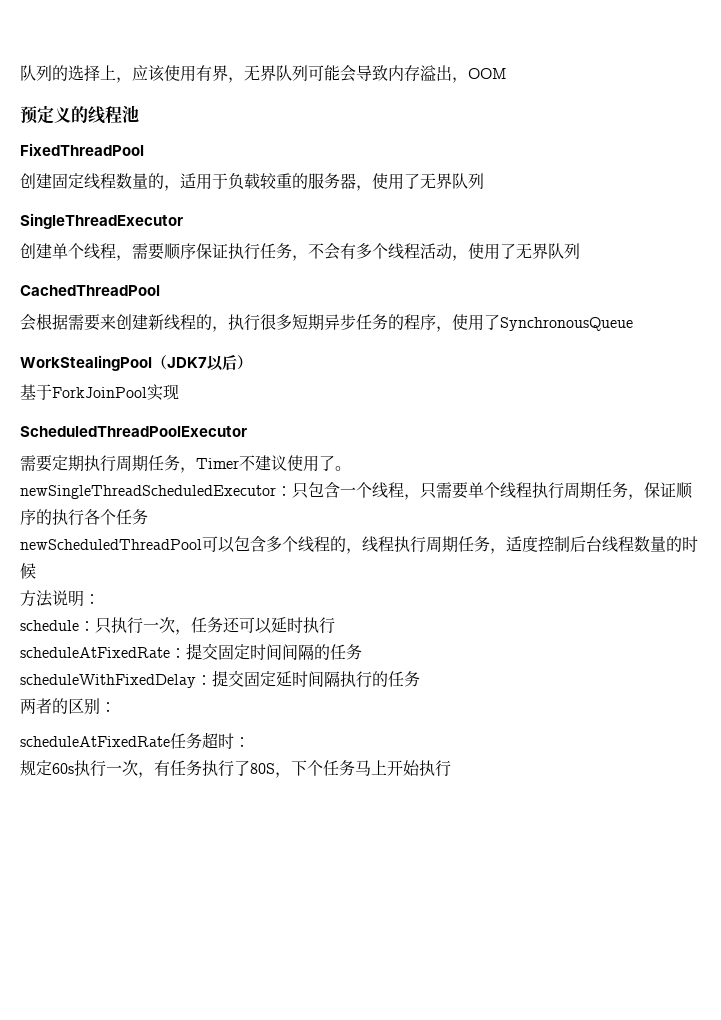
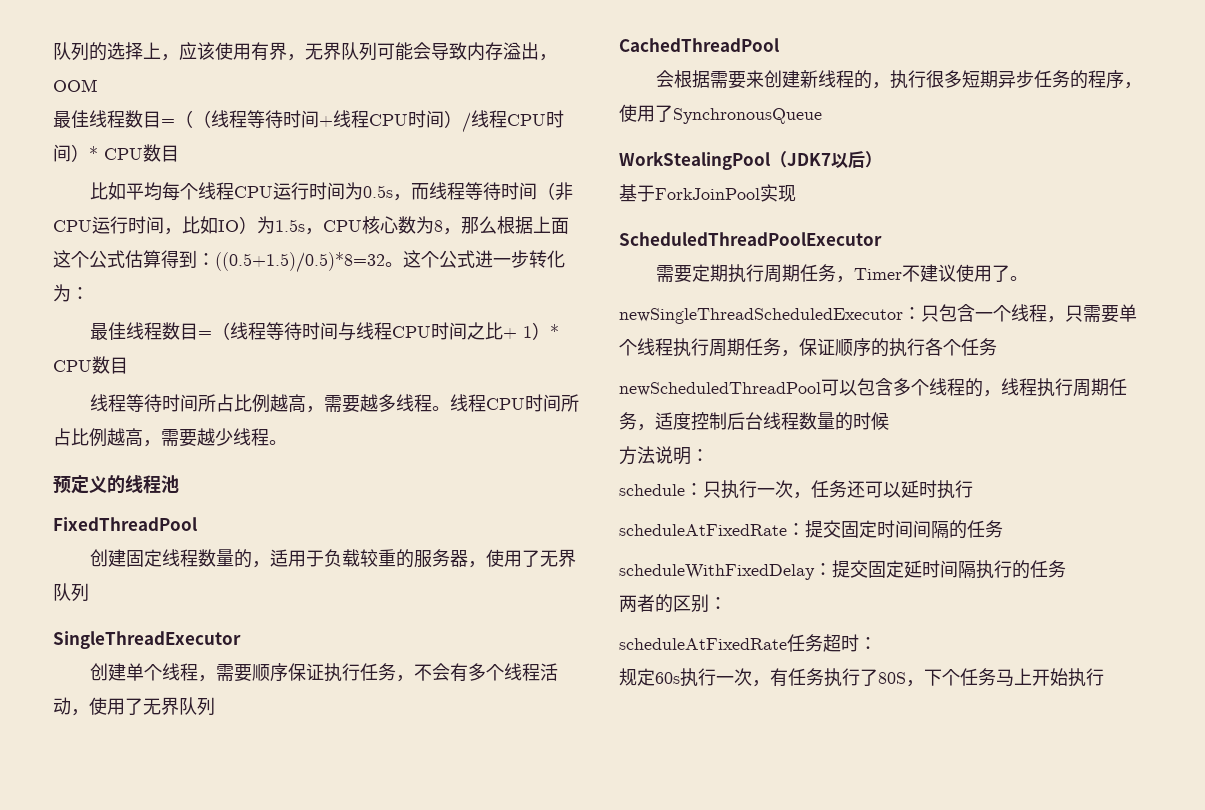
(507, 73) none -> [53,110,564,133] [53,144,179,162] [89,182,573,201] [53,216,569,235] [53,250,565,273] [53,284,89,302] [89,322,559,341] [53,356,128,374] [89,394,579,413] [53,428,287,447] // 最佳线程数目=（（线程等待时间+线程CPU时间）/线程CPU时间）* CPU数目 // 比如平均每个线程CPU运行时间为0.5s，而线程等待时间（非CPU运行时间，比如IO）为1.5s，CPU核心数为8，那么根据上面这个公式估算得到：((0.5+1.5)/0.5)*8=32。这个公式进一步转化为： // 最佳线程数目=（线程等待时间与线程CPU时间之比+ 1）* CPU数目 // 线程等待时间所占比例越高，需要越多线程。线程CPU时间所占比例越高，需要越少线程。

